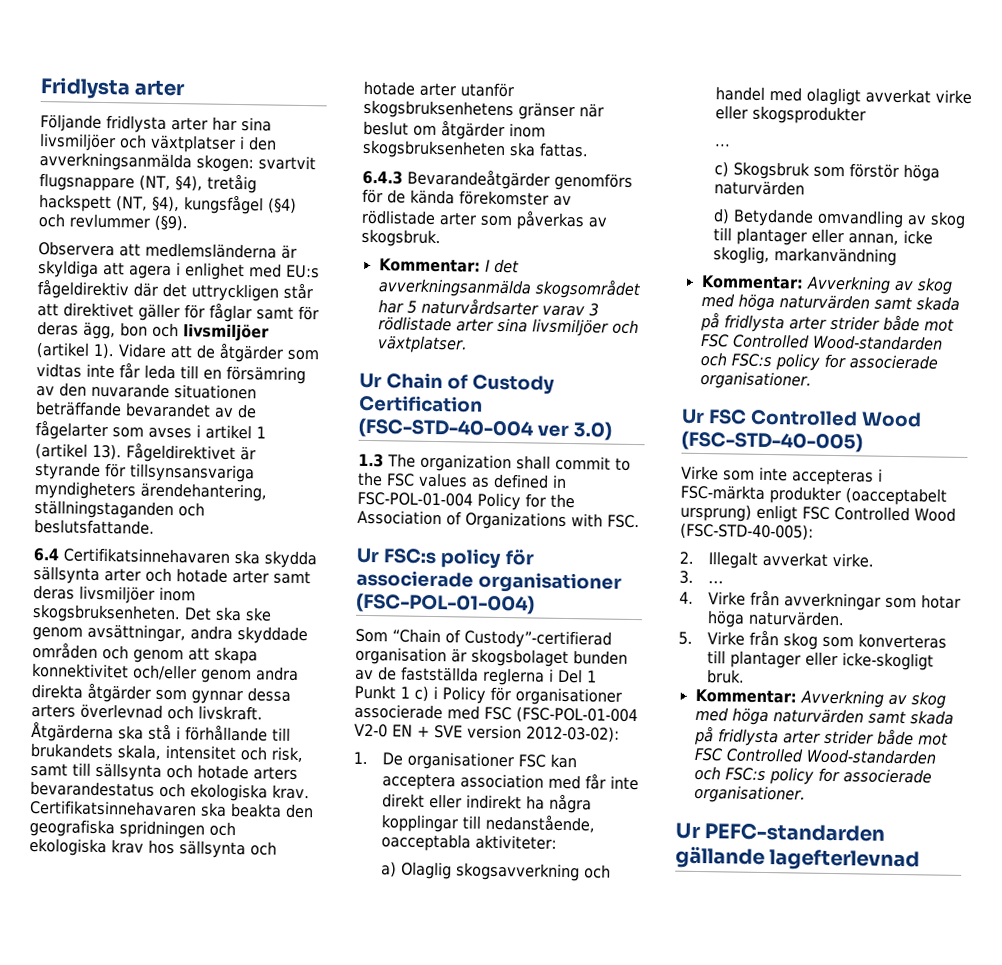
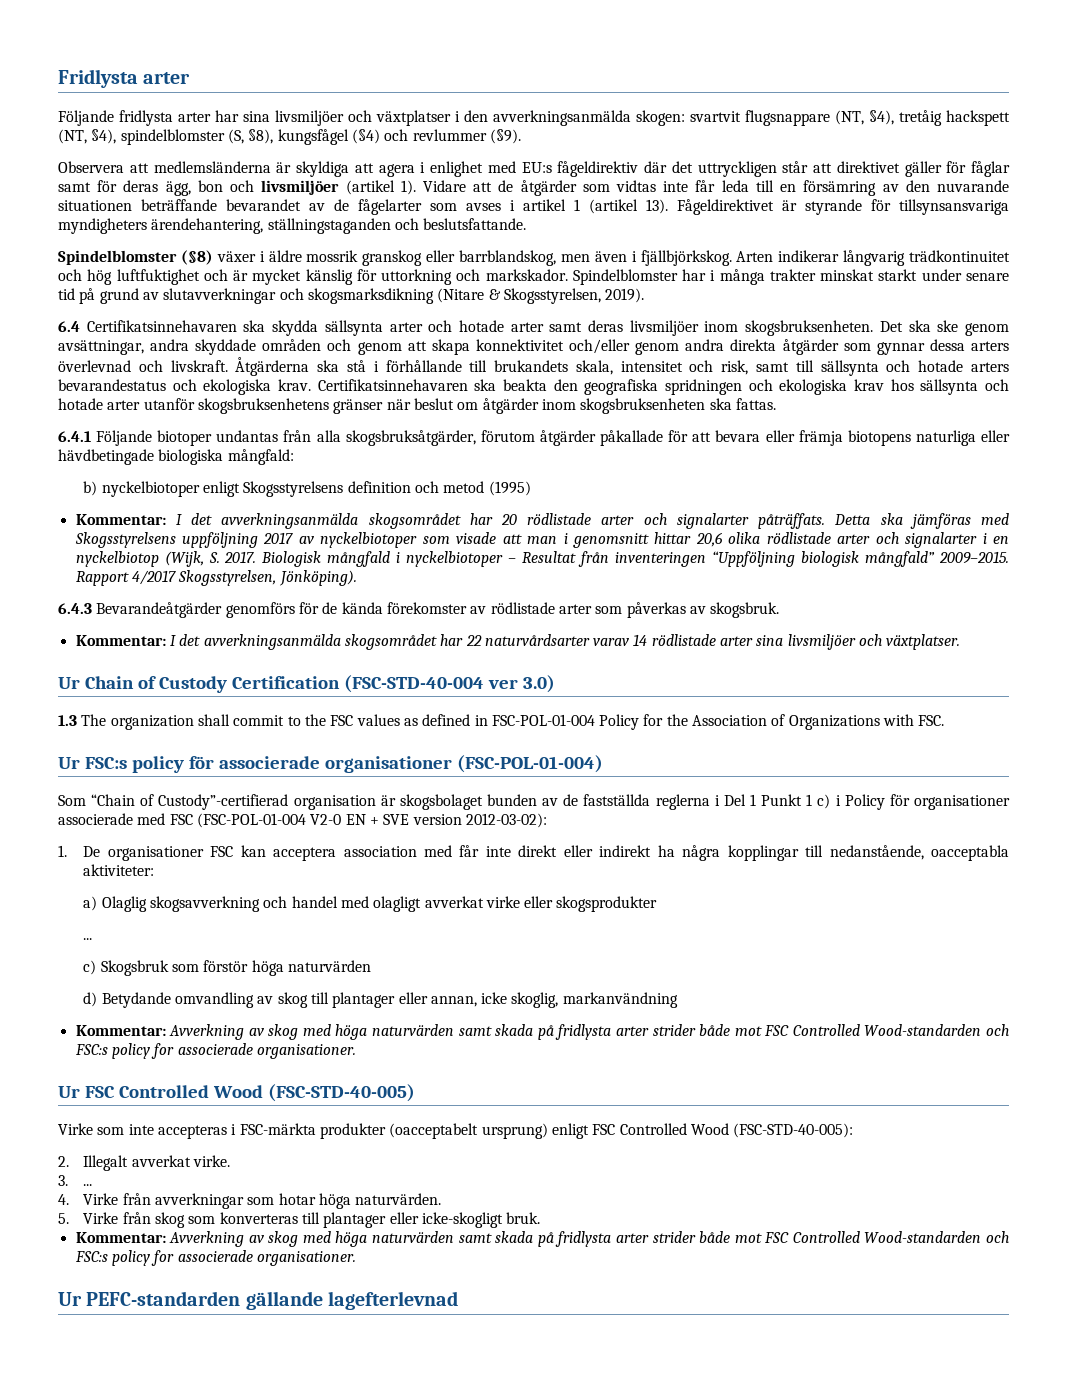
(180, 204) none -> [120,129,274,145] spindelblomster (S, §8),
(155, 527) none -> [58,250,1010,266] [58,269,1010,285] [58,288,645,304] // Spindelblomster (§8) växer i äldre mossrik granskog eller barrblandskog, men även i fjällbjörkskog. Arten indikerar långvarig trädkontinuitet och hög luftfuktighet och är mycket känslig för uttorkning och markskador. Spindelblomster har i många trakter minskat starkt under senare tid på grund av slutavverkningar och skogsmarksdikning (Nitare & Skogsstyrelsen, 2019).
(589, 150) none -> [58,430,1011,446] [58,449,294,465] [83,481,531,497] [75,513,1010,529] [74,532,1010,548] [75,551,1010,567] [75,570,357,586] // 6.4.1 Följande biotoper undantas från alla skogsbruksåtgärder, förutom åtgärder påkallade för att bevara eller främja biotopens naturliga eller hävdbetingade biologiska mångfald: // b) nyckelbiotoper enligt Skogsstyrelsens definition och metod (1995) // Kommentar: I det avverkningsanmälda skogsområdet har 20 rödlistade arter och signalarter påträffats. Detta ska jämföras med Skogsstyrelsens uppföljning 2017 av nyckelbiotoper som visade att man i genomsnitt hittar 20,6 olika rödlistade arter och signalarter i en nyckelbiotop (Wijk, S. 2017. Biologisk mångfald i nyckelbiotoper – Resultat från inventeringen “Uppföljning biologisk mångfald” 2009–2015. Rapport 4/2017 Skogsstyrelsen, Jönköping).
[406,300,417,314] 5 -> [465,635,482,646] 22
[588,303,599,317] 3 -> [633,634,648,646] 14

